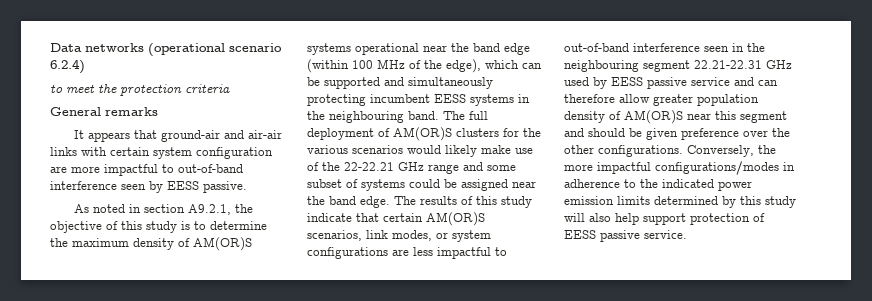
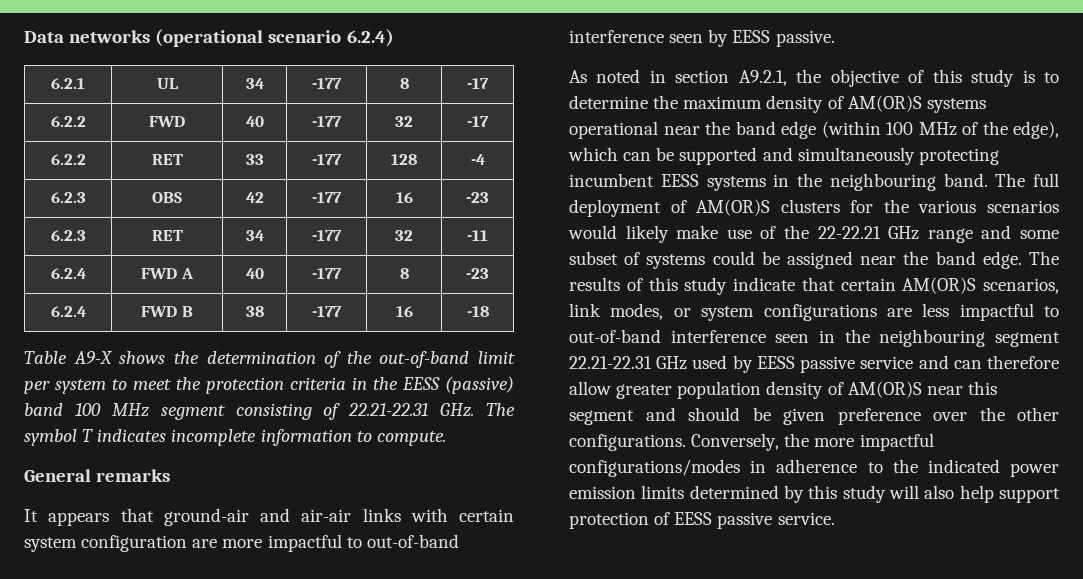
(85, 66) // -> [51,78,85,89] [156,78,179,89] [245,78,264,89] [312,78,342,89] [399,78,409,89] [467,78,489,89] [50,116,86,127] [149,116,185,127] [245,116,264,127] [312,116,342,127] [395,116,413,127] [467,116,489,127] [50,154,86,165] [151,154,183,165] [245,154,264,165] [312,154,342,165] [391,154,417,165] [470,154,485,165] [50,192,86,203] [152,192,182,203] [245,192,264,203] [312,192,342,203] [395,192,413,203] [466,192,489,203] [50,230,86,241] [151,230,183,241] [245,230,264,241] [312,230,342,241] [395,230,413,241] [467,230,488,241] [50,268,86,279] [141,268,194,279] [245,268,264,279] [312,268,342,279] [399,268,409,279] [466,268,489,279] [50,306,86,317] [141,306,193,317] [245,306,264,317] [312,306,342,317] [395,306,413,317] [466,306,489,317] [24,351,515,368] [24,379,106,394] // 6.2.1 | UL | 34 | -177 | 8 | -17 // 6.2.2 | FWD | 40 | -177 | 32 | -17 // 6.2.2 | RET | 33 | -177 | 128 | -4 // 6.2.3 | OBS | 42 | -177 | 16 | -23 // 6.2.3 | RET | 34 | -177 | 32 | -11 // 6.2.4 | FWD A | 40 | -177 | 8 | -23 // 6.2.4 | FWD B | 38 | -177 | 16 | -18 // Table A9-X shows the determination of the out-of-band limit per system
(230, 88) none -> [352,376,514,394] [24,403,515,420] [24,429,446,446] in the EESS (passive) band 100 MHz segment consisting of 22.21-22.31 GHz. The symbol T indicates incomplete information to compute.

